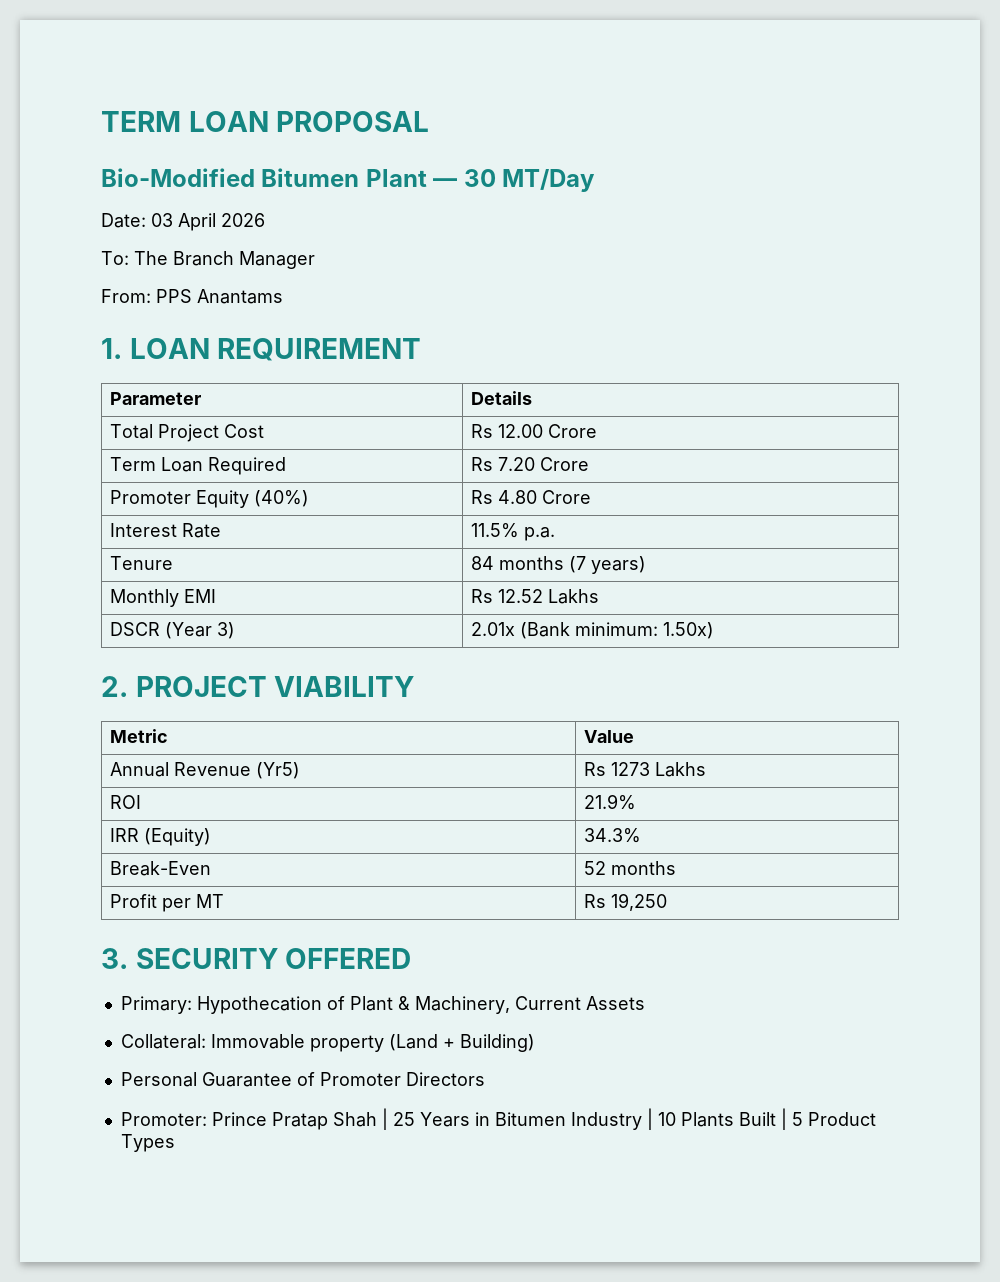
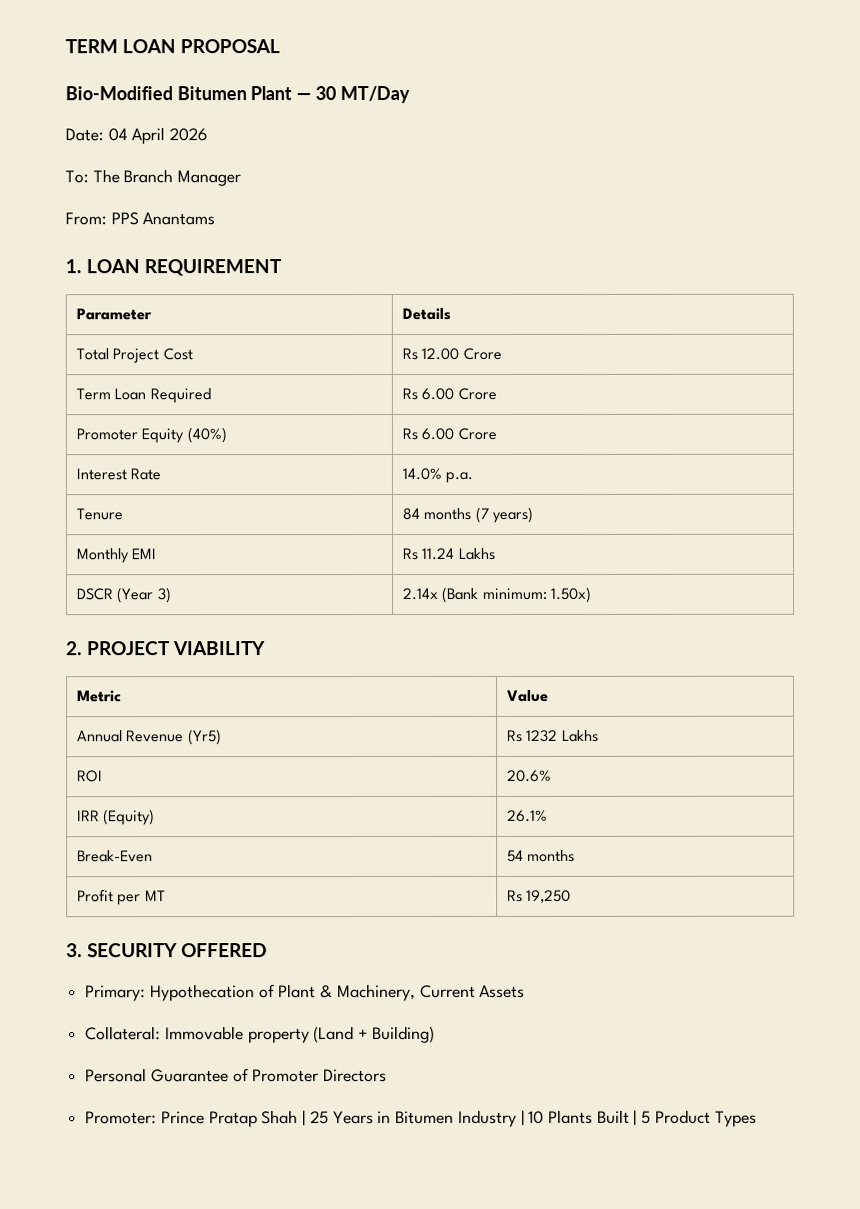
[151,213,173,227] 03 -> [107,128,128,142] 04
[498,457,536,471] 7.20 -> [421,387,455,401] 6.00
[498,490,538,504] 4.80 -> [421,427,455,441] 6.00
[471,523,520,538] 11.5% -> [402,467,443,481] 14.0%
[498,589,544,603] 12.52 -> [421,547,455,561] 11.24
[471,622,516,636] 2.01x -> [402,587,439,601] 2.14x
[611,762,651,776] 1273 -> [526,729,559,742] 1232
[584,794,637,810] 21.9% -> [507,769,553,782] 20.6%
[584,828,642,843] 34.3% -> [507,809,549,822] 26.1%
[584,861,607,875] 52 -> [507,849,525,862] 54

